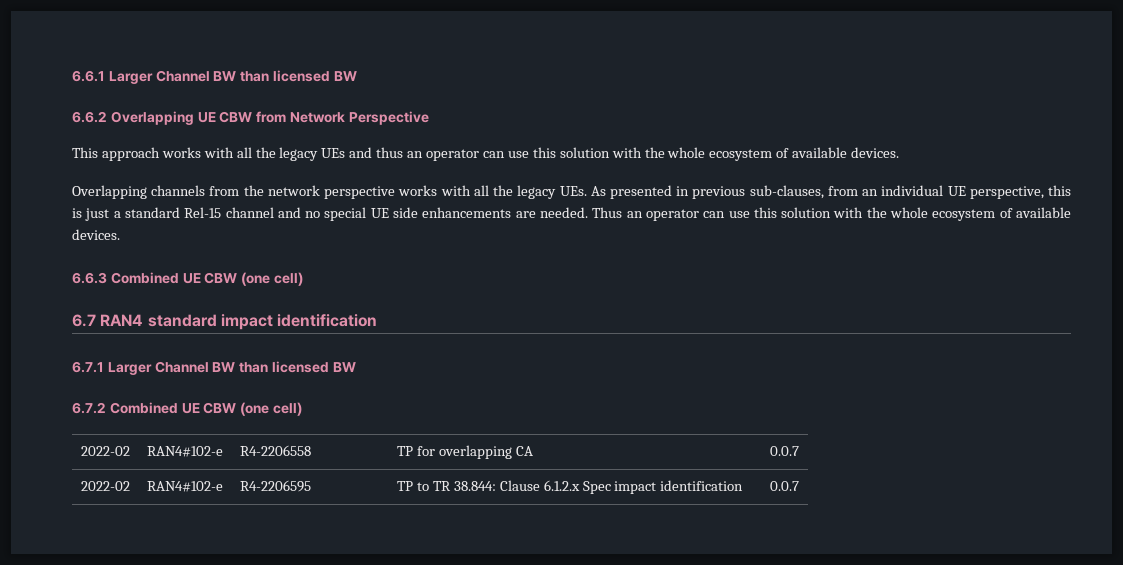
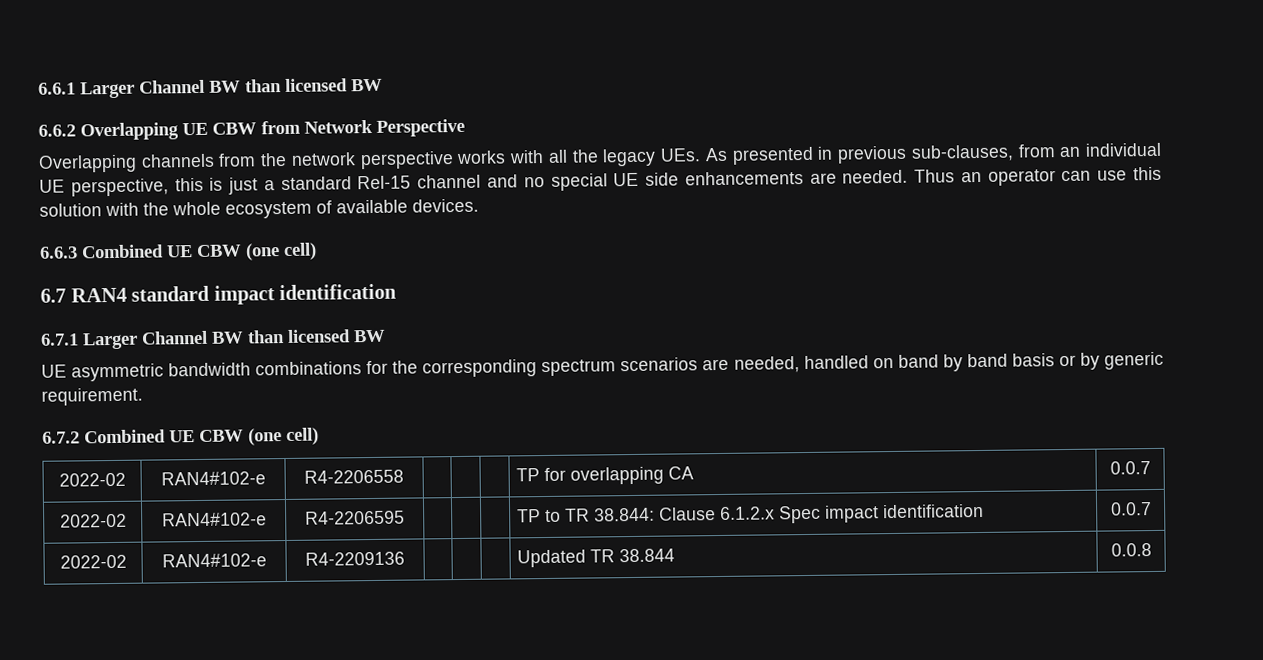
[72,147,900,161] // This approach works with all the legacy UEs and thus an operator can use this solution with the whole ecosystem of available devices. -> (465, 127) none
(356, 367) none -> [41,351,1164,382] [41,387,143,406] // UE asymmetric bandwidth combinations for the corresponding spectrum scenarios are needed, handled on band by band basis or by generic requirement.
(799, 486) none -> [59,554,127,569] [161,553,267,568] [305,551,405,566] [516,548,675,568] [1110,543,1152,557] // 2022-02 | RAN4#102-e | R4-2209136 | | | | Updated TR 38.844 | 0.0.8

